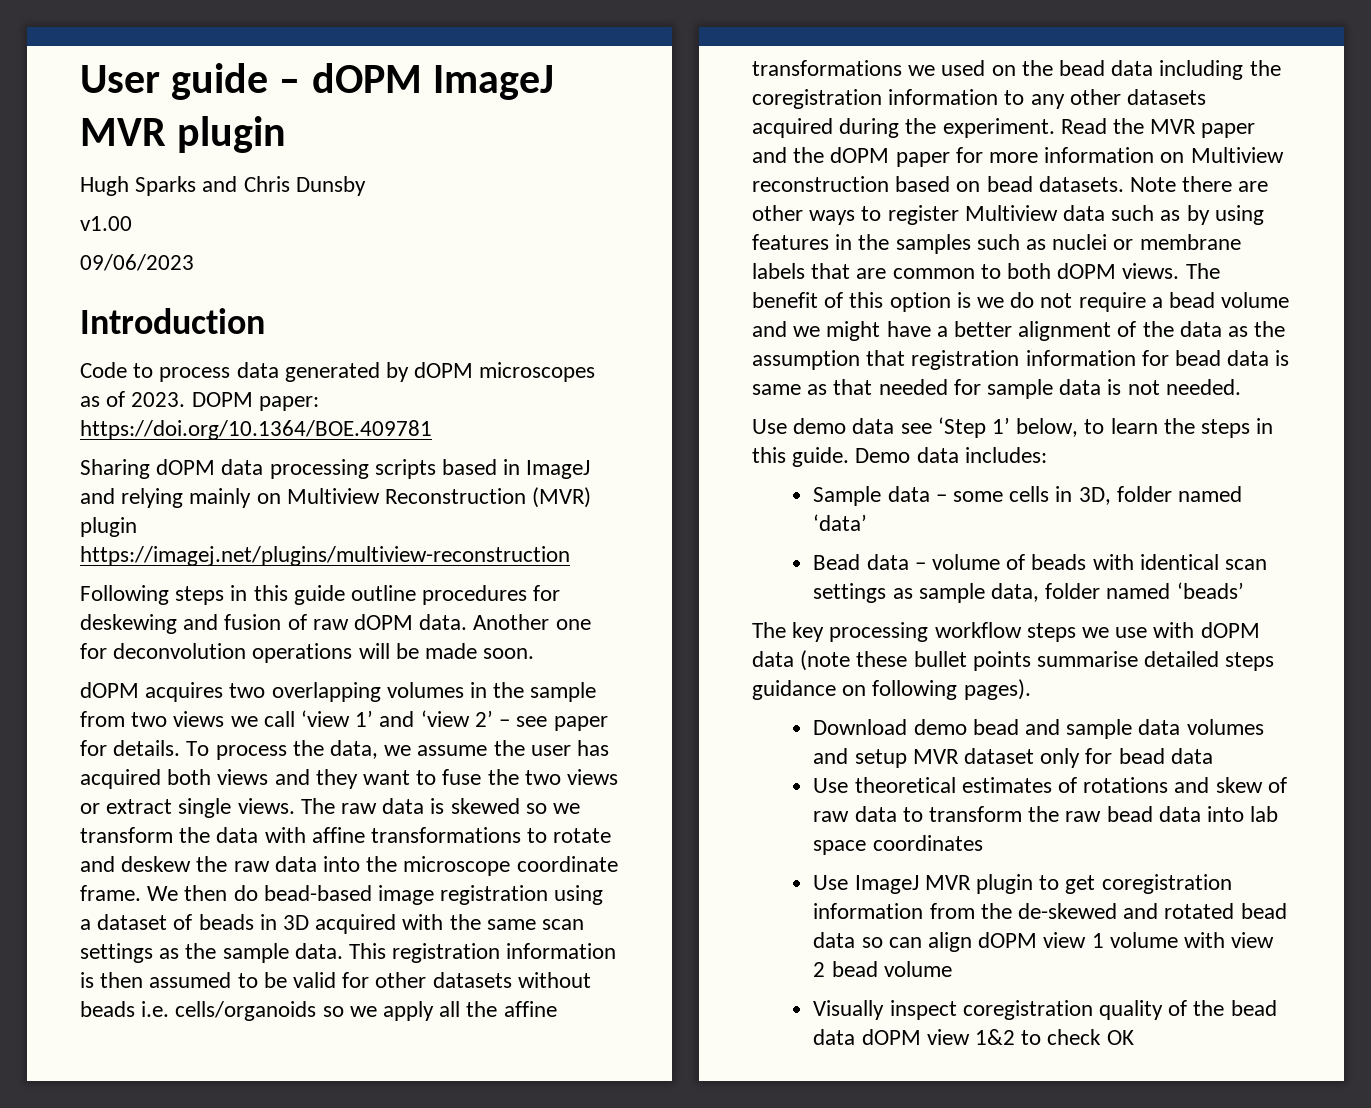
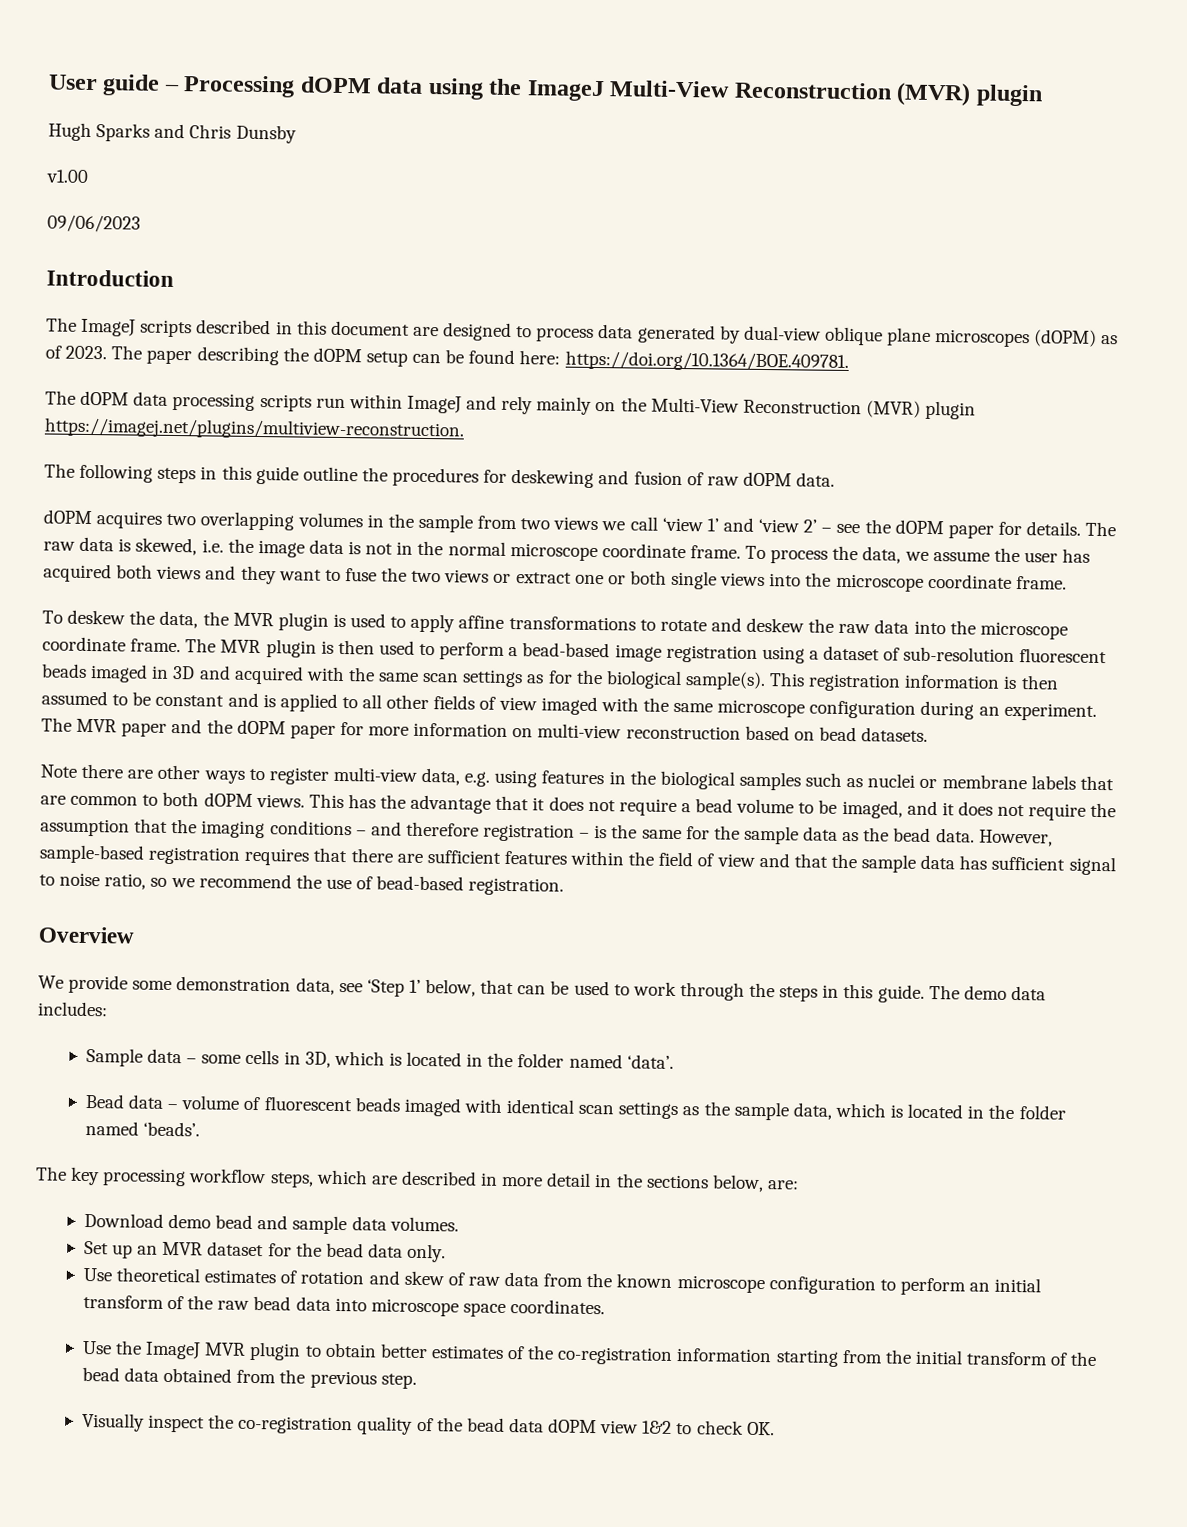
[311,63,554,100] [80,118,166,146] dOPM ImageJ MVR -> [183,75,972,107] Processing dOPM data using the ImageJ Multi-View Reconstruction (MVR)
[80,362,127,378] Code -> [46,317,513,342] The ImageJ scripts described in this document are designed
[414,362,596,382] [80,391,319,411] [80,420,432,440] [80,459,150,479] dOPM microscopes as of 2023. DOPM paper: https://doi.org/10.1364/BOE.409781 // Sharing -> [743,325,1119,348] [45,345,849,373] [45,390,76,405] dual-view oblique plane microscopes (dOPM) as of 2023. The paper describing the dOPM setup can be found here: https://doi.org/10.1364/BOE.409781. // The
[442,459,521,475] based in -> [315,394,403,409] run within
[121,488,184,508] relying -> [501,395,534,415] rely
[286,487,592,508] [80,517,137,537] [80,546,570,566] [80,585,169,605] Multiview Reconstruction (MVR) plugin https://imagej.net/plugins/multiview-reconstruction // Following -> [620,397,977,420] [44,417,465,441] [44,463,154,483] the Multi-View Reconstruction (MVR) plugin https://imagej.net/plugins/multiview-reconstruction. // The following
(417, 593) none -> [361,467,388,482] the
[473,614,591,630] [80,643,535,663] Another one for deconvolution operations will be made soon. -> (836, 479) none
(548, 721) none -> [864,519,944,535] the dOPM
(181, 748) none -> [1085,521,1117,537] [43,536,741,562] The raw data is skewed, i.e. the image data is not in the normal microscope coordinate frame.
[178,798,581,818] [80,827,306,843] single views. The raw data is skewed so we transform the data with -> [574,570,1067,592] [42,609,456,633] one or both single views into the microscope coordinate frame. // To deskew the data, the MVR plugin is used to apply
[147,885,258,901] We then do -> [185,638,519,660] The MVR plugin is then used to perform a
[198,914,254,930] beads -> [903,646,1108,664] [41,663,149,683] sub-resolution fluorescent beads imaged
(310, 922) none -> [198,665,231,680] and
[185,943,343,963] the sample data. -> [547,669,766,691] for the biological sample(s).
[293,972,591,988] [80,1001,557,1021] [752,60,1281,80] [752,89,1207,109] [752,118,1145,138] valid for other datasets without beads i.e. cells/organoids so we apply all the affine transformations we used on the bead data including the coregistration information to any other datasets acquired during the experiment. Read the -> [155,692,1097,721] [41,717,72,732] constant and is applied to all other fields of view imaged with the same microscope configuration during an experiment. The
[1190,147,1284,163] Multiview -> [537,723,622,739] multi-view
(1124, 184) none -> (929, 734) //
[964,205,1210,225] Multiview data such as by -> [332,766,491,787] multi-view data, e.g.
(890, 242) none -> [659,770,735,790] biological
[1185,263,1220,279] [752,292,1035,312] The benefit of this option is we do -> [308,793,584,814] This has the advantage that it does
[752,321,1286,341] [752,350,1290,370] [752,379,1241,399] [752,417,1158,438] and we might have a better alignment of the data as the assumption that registration information for bead data is same as that needed for sample data is not needed. // Use demo data see ‘Step 1’ below, to learn -> [798,799,1117,821] [40,818,1053,847] [39,844,1116,876] [39,872,565,896] [38,926,135,944] [38,974,745,1001] to be imaged, and it does not require the assumption that the imaging conditions – and therefore registration – is the same for the sample data as the bead data. However, sample-based registration requires that there are sufficient features within the field of view and that the sample data has sufficient signal to noise ratio, so we recommend the use of bead-based registration. // Overview // We provide some demonstration data, see ‘Step 1’ below, that can be used to work through
[855,448,911,463] Demo -> [928,984,1007,1000] The demo
[1116,486,1243,502] [813,514,868,531] folder named ‘data’ -> [333,1050,674,1069] which is located in the folder named ‘data’.
[1031,554,1087,570] beads -> [263,1096,462,1117] fluorescent beads imaged
(913, 593) none -> [703,1101,730,1116] the
[1045,582,1244,599] folder named ‘beads’ -> [834,1102,1066,1120] [84,1120,200,1137] which is located in the folder named ‘beads’.
[1026,622,1260,642] [752,650,1275,671] [752,679,1031,700] steps we use with dOPM data (note these bullet points summarise detailed steps guidance on following pages). -> [269,1169,799,1193] steps, which are described in more detail in the sections below, are:
[1186,719,1264,735] [813,748,1213,768] volumes and setup MVR dataset only for bead data -> [389,1216,459,1232] [83,1240,447,1263] volumes. // Set up an MVR dataset for the bead data only.
[1083,777,1169,793] rotations -> [300,1270,365,1285] rotation
[902,806,1023,822] to transform -> [543,1272,1042,1296] [82,1294,184,1310] from the known microscope configuration to perform an initial transform of
[1250,806,1279,822] [813,835,983,855] [813,875,849,890] lab space coordinates // Use -> [370,1298,606,1317] [81,1340,142,1355] microscope space coordinates. // Use the
[1065,874,1232,894] [813,903,1287,919] [813,932,1275,952] [813,961,952,977] get coregistration information from the de-skewed and rotated bead data so can align dOPM view 1 volume with view 2 bead volume -> [324,1342,1098,1367] [81,1366,417,1389] obtain better estimates of the co-registration information starting from the initial transform of the bead data obtained from the previous step.
[962,1000,1093,1020] coregistration -> [208,1414,354,1435] the co-registration
[1106,1030,1134,1045] OK -> [746,1421,775,1436] OK.

